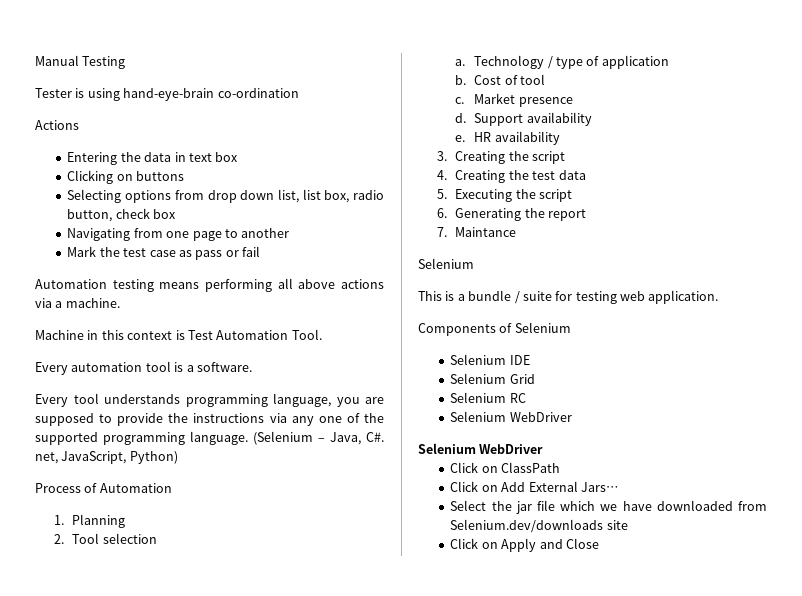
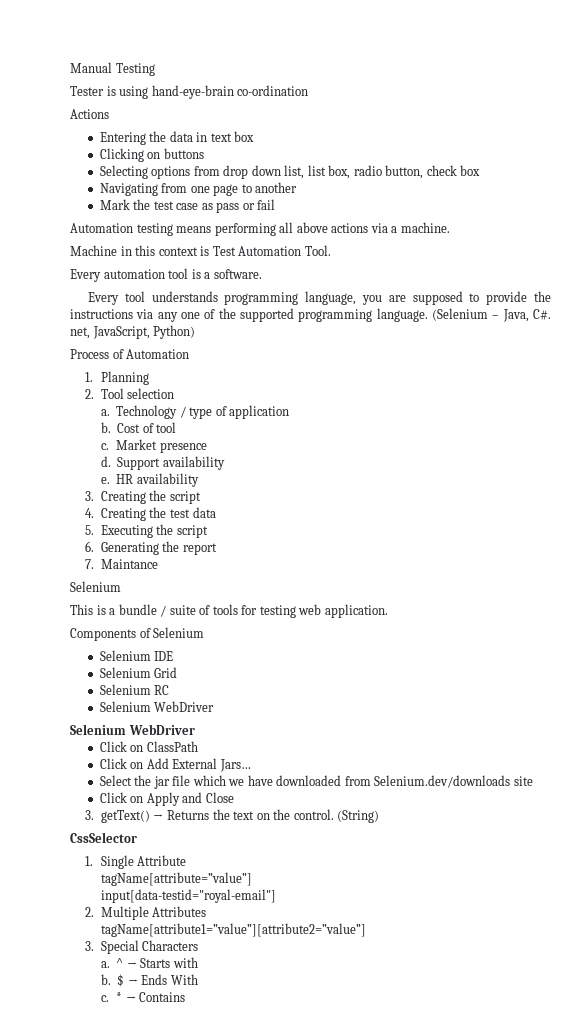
(552, 296) none -> [199,604,238,615] of tools
(599, 543) none -> [85,809,380,823] [70,832,137,843] [85,855,187,869] [100,872,252,886] [100,889,276,903] [85,906,207,920] [100,923,366,937] [85,940,199,954] [100,957,198,968] [100,974,198,987] [100,992,186,1002] // 3. getText() → Returns the text on the control. (String) // CssSelector // 1. Single Attribute // tagName[attribute=”value”] // input[data-testid="royal-email"] // 2. Multiple Attributes // tagName[attribute1=”value”][attribute2=”value”] // 3. Special Characters // a. ^ → Starts with // b. $ → Ends With // c. * → Contains

